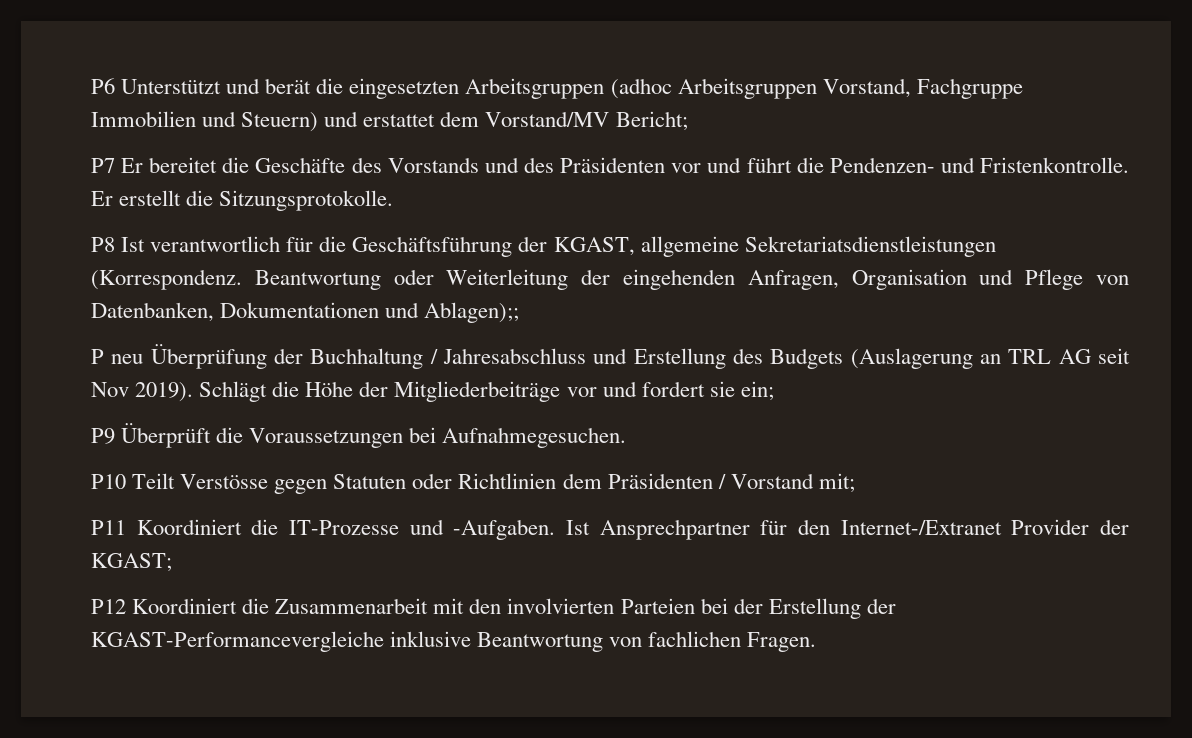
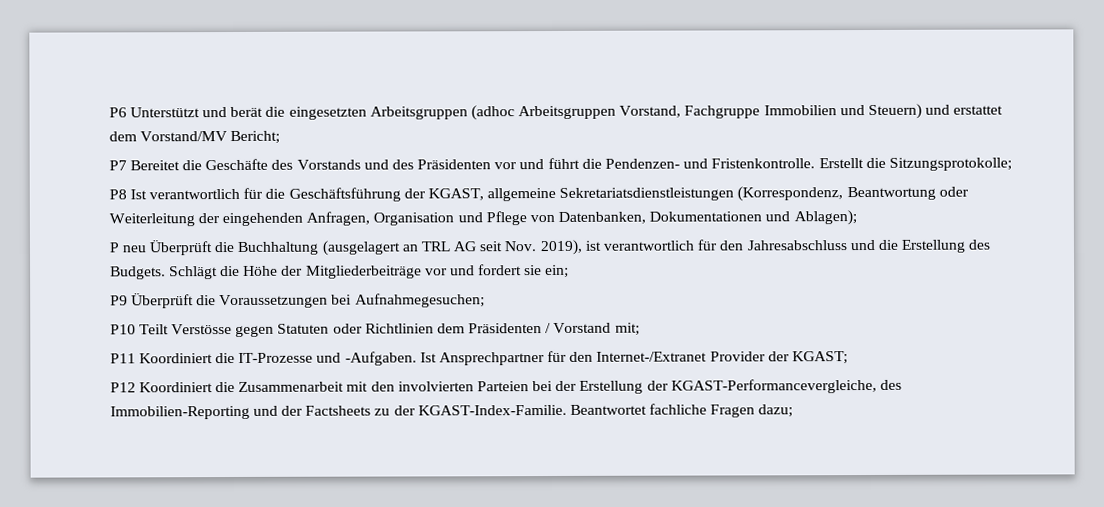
[121,157,218,173] Er bereitet -> [129,160,180,171] Bereitet
[90,190,394,211] Er erstellt die Sitzungsprotokolle. -> [818,157,1012,171] Erstellt die Sitzungsprotokolle;
[90,269,242,290] (Korrespondenz. -> [737,186,844,202] (Korrespondenz,
[424,302,520,323] Ablagen);; -> [793,210,857,226] Ablagen);
[150,344,1130,369] [90,382,194,402] Überprüfung der Buchhaltung / Jahresabschluss und Erstellung des Budgets (Auslagerung an TRL AG seit Nov 2019). -> [148,239,991,256] [109,266,166,280] Überprüft die Buchhaltung (ausgelagert an TRL AG seit Nov. 2019), ist verantwortlich für den Jahresabschluss und die Erstellung des Budgets.
[442,427,627,448] Aufnahmegesuchen. -> [354,293,485,308] Aufnahmegesuchen;
[90,631,817,652] KGAST-Performancevergleiche inklusive Beantwortung von fachlichen Fragen. -> [670,378,903,394] [109,403,794,420] KGAST-Performancevergleiche, des Immobilien-Reporting und der Factsheets zu der KGAST-Index-Familie. Beantwortet fachliche Fragen dazu;

